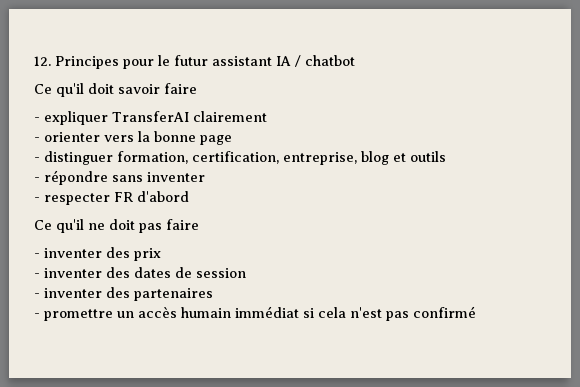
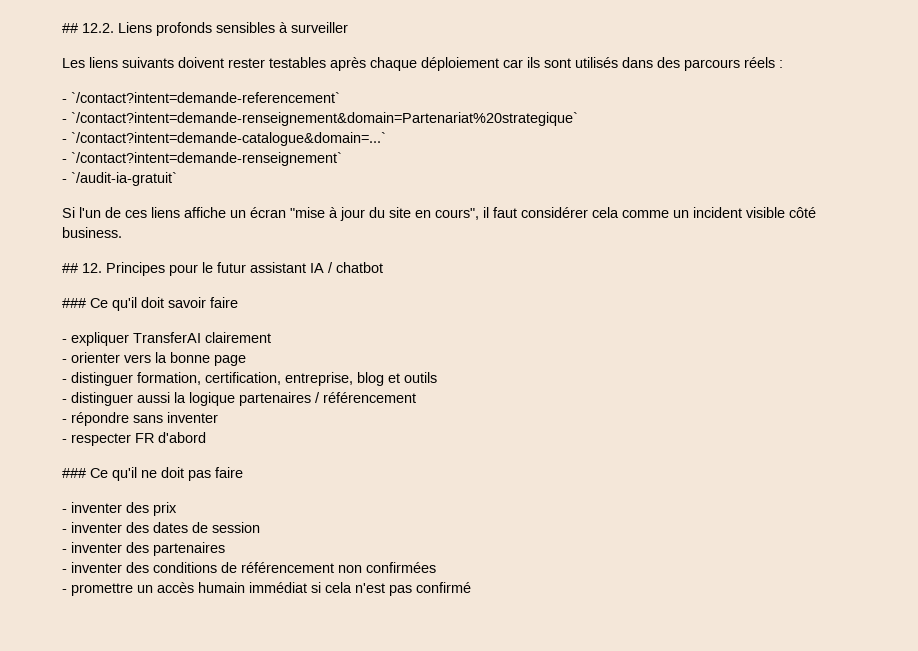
(34, 61) none -> [62,22,348,36] [62,57,783,71] [62,92,340,103] [62,112,578,126] [62,132,386,146] [62,152,342,166] [62,172,177,186] [62,207,816,221] [62,227,122,238] [62,263,78,273] ## 12.2. Liens profonds sensibles à surveiller // Les liens suivants doivent rester testables après chaque déploiement car ils sont utilisés dans des parcours réels : // - `/contact?intent=demande-referencement` // - `/contact?intent=demande-renseignement&domain=Partenariat%20strategique` // - `/contact?intent=demande-catalogue&domain=...` // - `/contact?intent=demande-renseignement` // - `/audit-ia-gratuit` // Si l'un de ces liens affiche un écran "mise à jour du site en cours", il faut considérer cela comme un incident visible côté business. // ##
(355, 60) none -> [62,298,86,308] ###
(446, 156) none -> [62,392,416,406] // - distinguer aussi la logique partenaires / référencement
(189, 196) none -> [62,468,86,478] ###
(213, 294) none -> [62,562,436,573] // - inventer des conditions de référencement non confirmées

